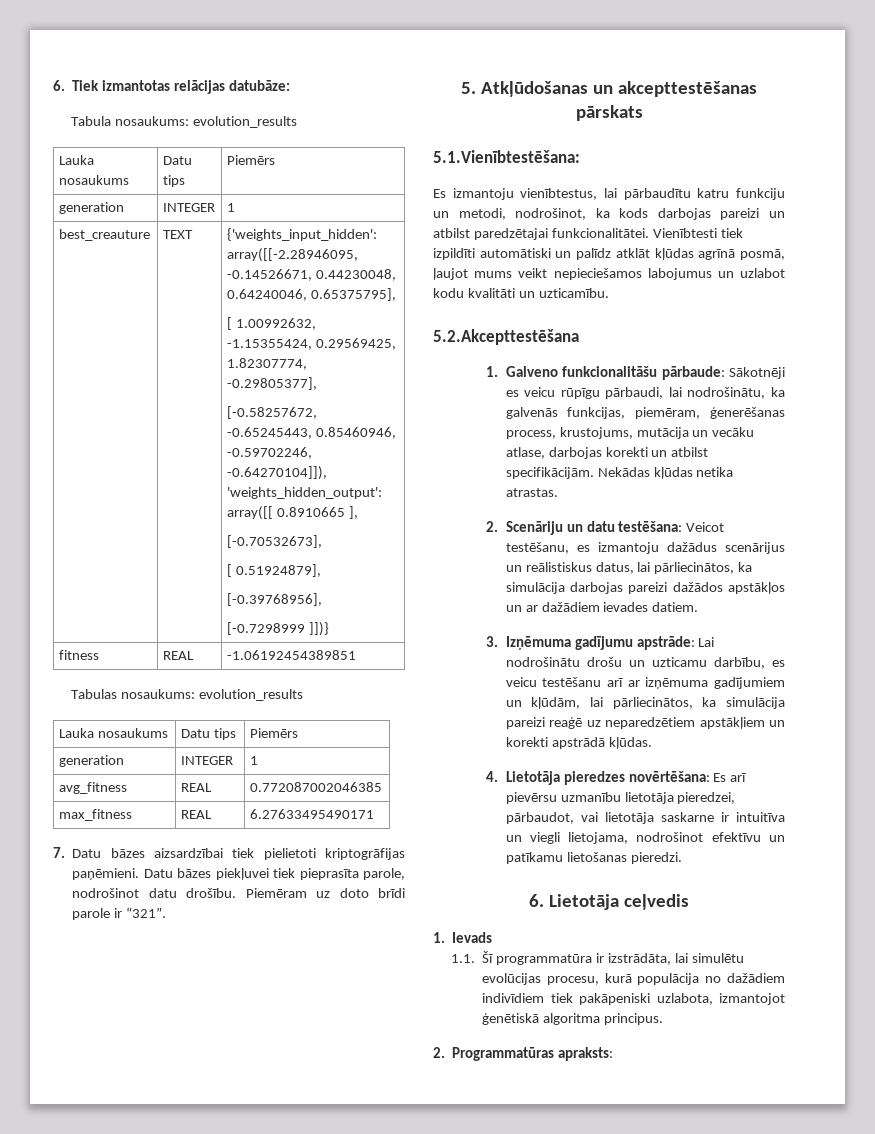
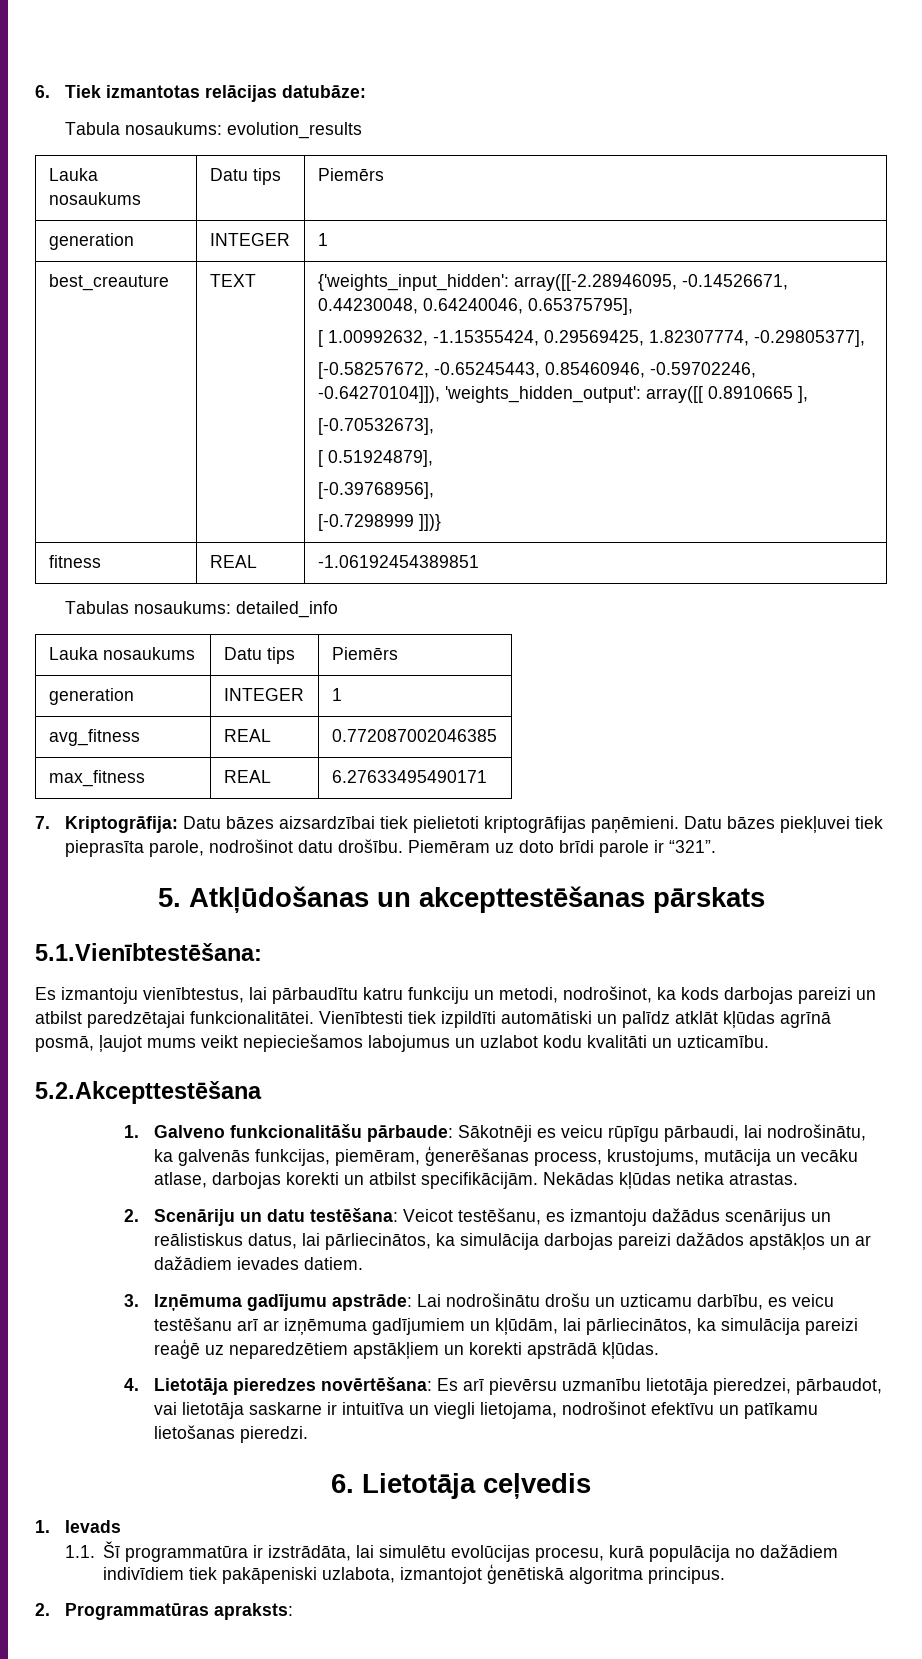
[198,689,303,701] evolution_results -> [235,601,338,618] detailed_info
(65, 852) none -> [64,816,178,833] Kriptogrāfija:

